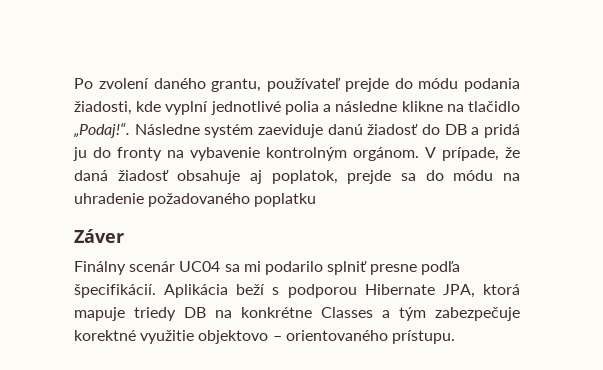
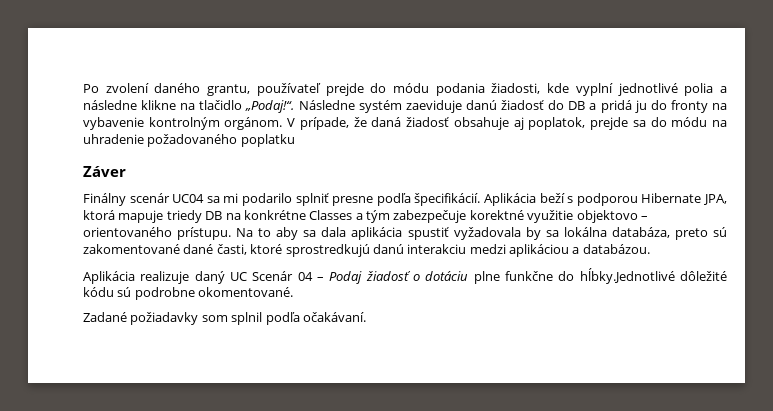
(455, 337) none -> [236,227,728,240] [83,244,650,257] [83,268,727,284] [83,287,294,300] [83,312,366,325] Na to aby sa dala aplikácia spustiť vyžadovala by sa lokálna databáza, preto sú zakomentované dané časti, ktoré sprostredkujú danú interakciu medzi aplikáciou a databázou. // Aplikácia realizuje daný UC Scenár 04 – Podaj žiadosť o dotáciu plne funkčne do hĺbky.Jednotlivé dôležité kódu sú podrobne okomentované. // Zadané požiadavky som splnil podľa očakávaní.

